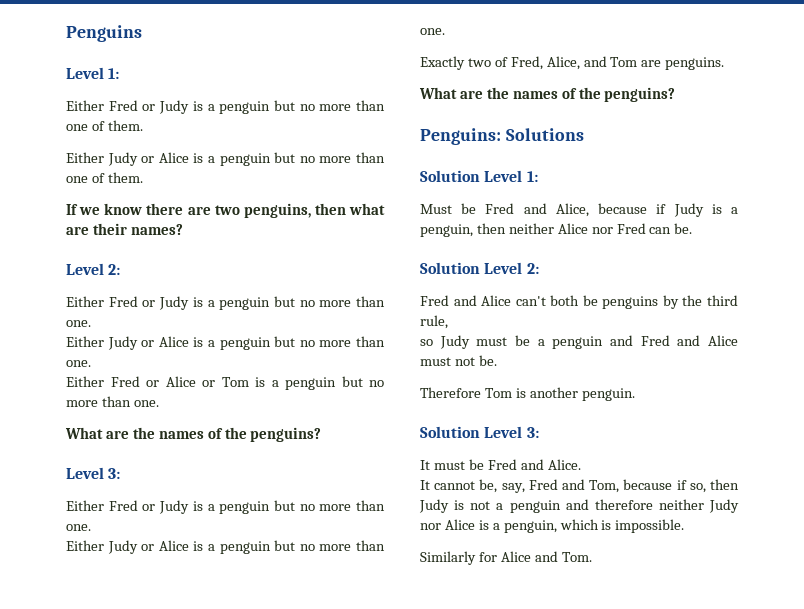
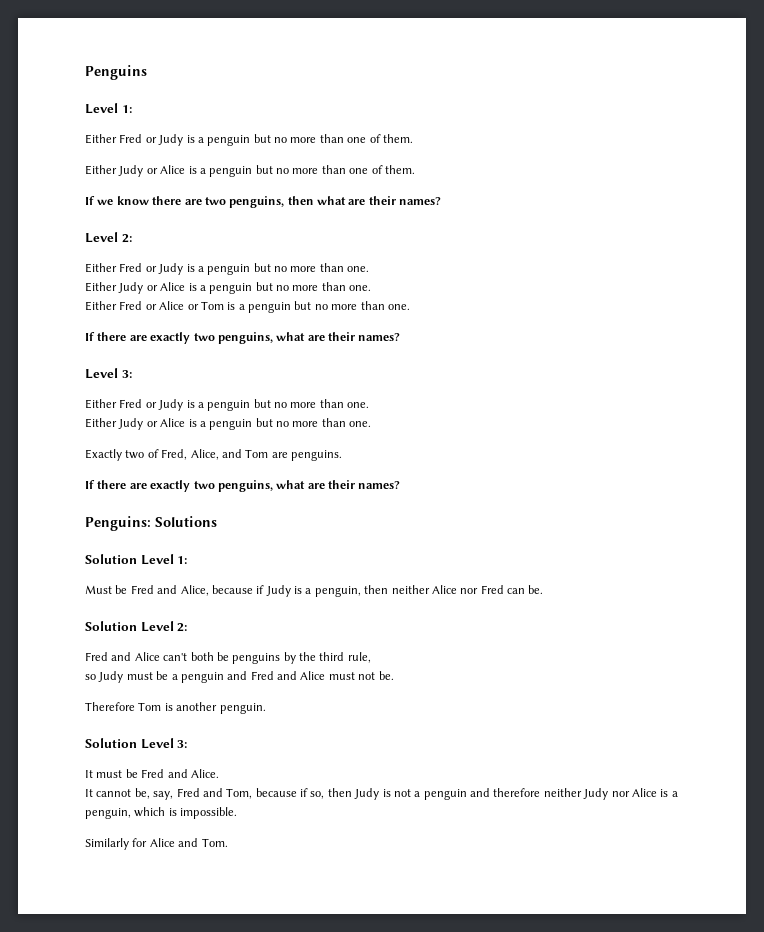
[65,427,322,442] What are the names of the penguins? -> [85,332,401,344] If there are exactly two penguins, what are their names?
[419,87,676,102] What are the names of the penguins? -> [85,480,401,492] If there are exactly two penguins, what are their names?

